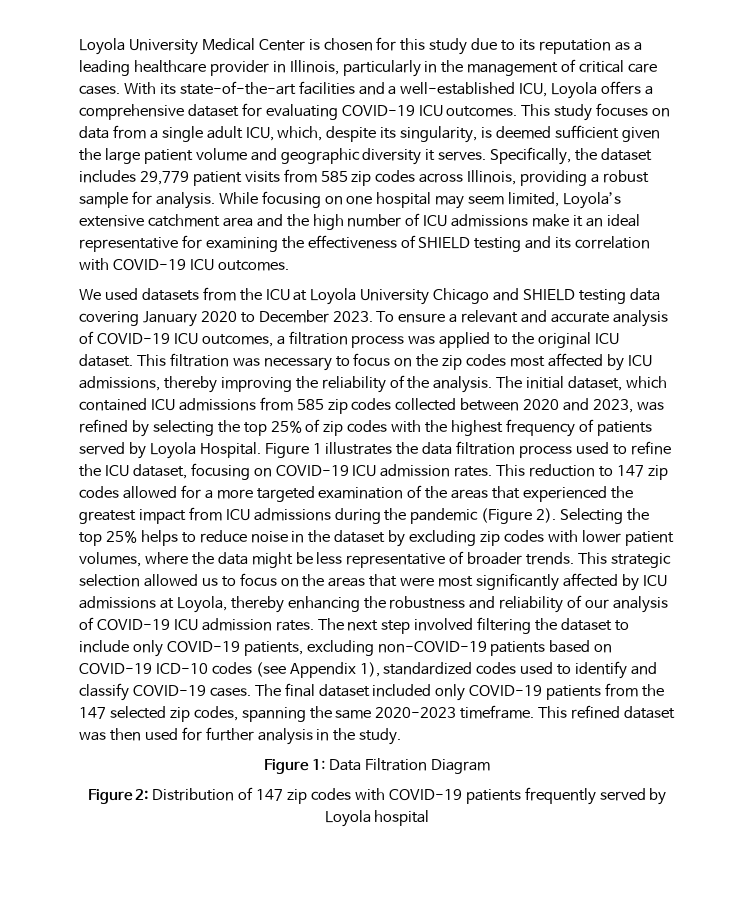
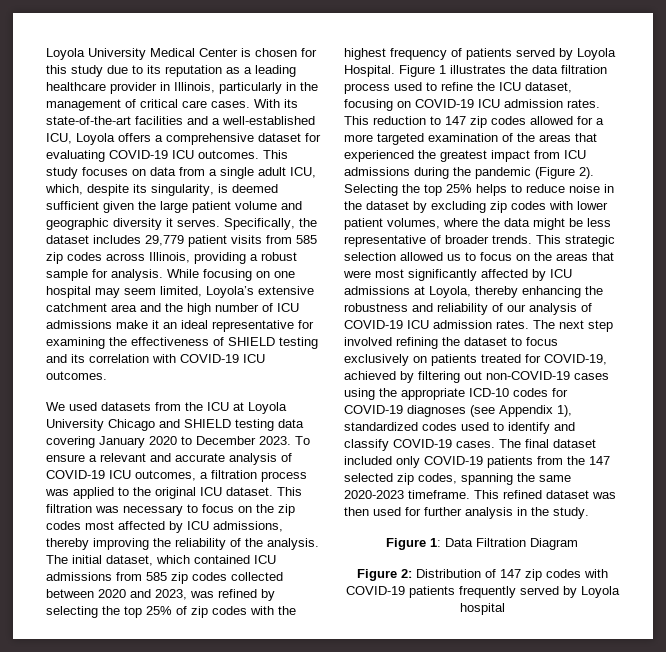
[477,617,532,634] filtering -> [396,337,438,349] refining
[79,640,613,657] [79,662,252,675] include only COVID-19 patients, excluding non-COVID-19 patients based on COVID-19 ICD-10 codes -> [526,337,558,346] [344,354,607,366] [344,371,609,383] [344,388,568,400] [344,405,466,417] focus exclusively on patients treated for COVID-19, achieved by filtering out non-COVID-19 cases using the appropriate ICD-10 codes for COVID-19 diagnoses

